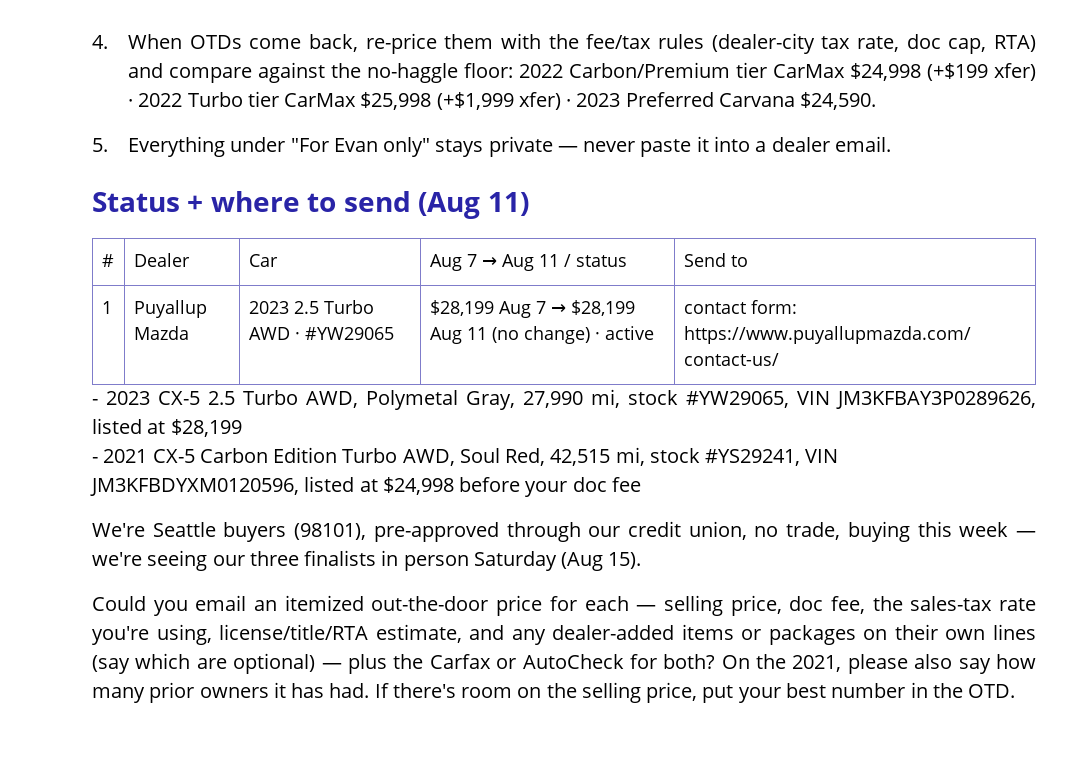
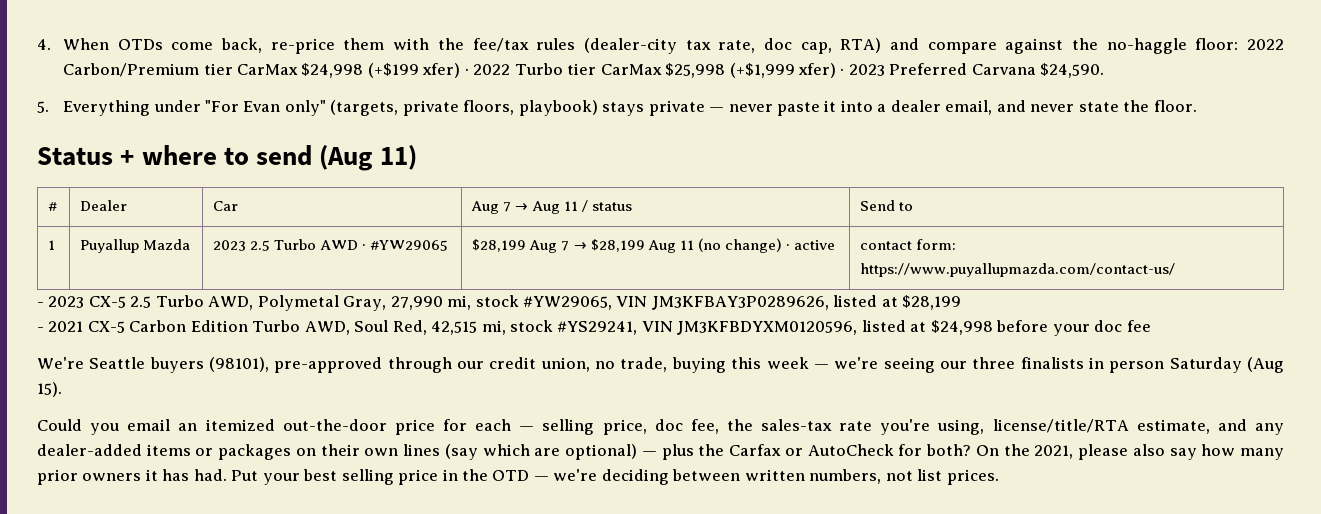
(431, 147) none -> [330,100,598,116] (targets, private floors, playbook)
[834,136,891,152] email. -> [945,100,1197,115] email, and never state the floor.
[374,682,1016,703] If there's room on the selling price, put your best number in the OTD. -> [231,469,999,485] Put your best selling price in the OTD — we're deciding between written numbers, not list prices.

